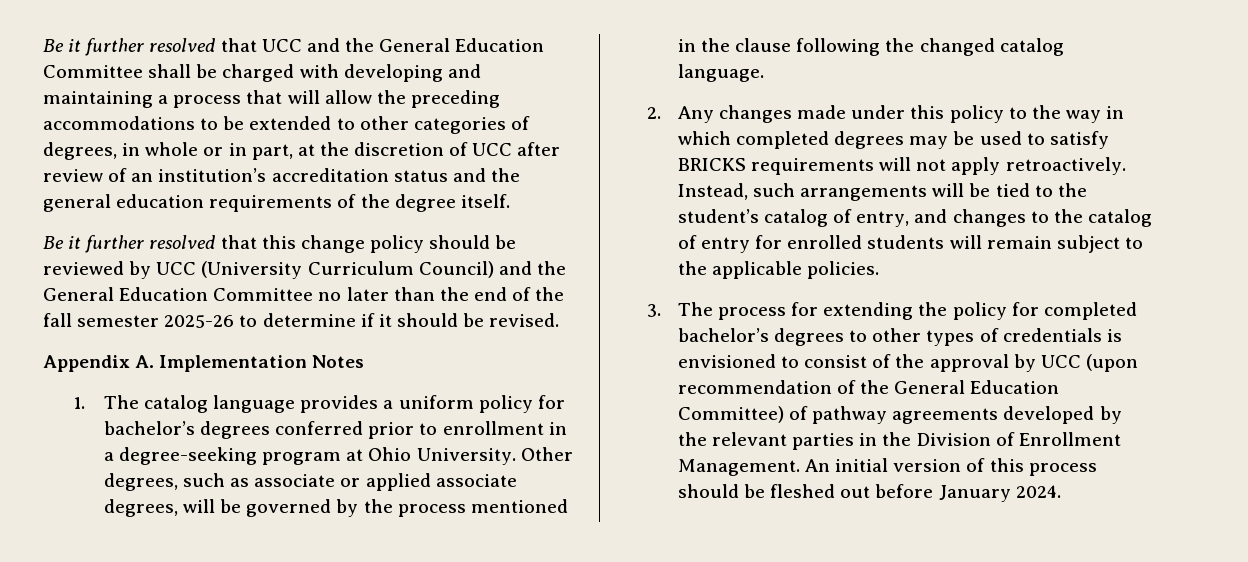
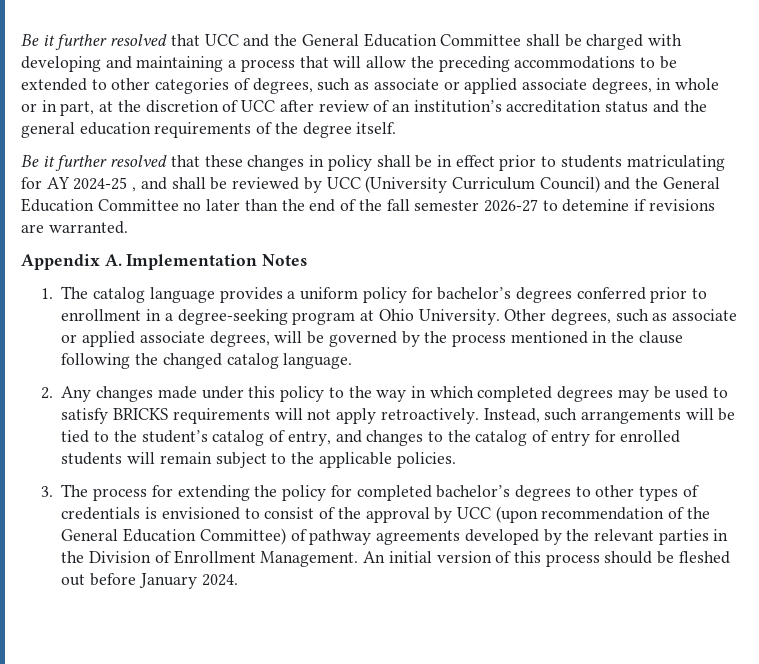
(117, 151) none -> [317,78,652,94] such as associate or applied associate degrees,
[261,235,491,253] this change policy should -> [204,155,725,171] [21,177,206,192] these changes in policy shall be in effect prior to students matriculating for AY 2024-25 , and shall
[164,313,560,328] 2025-26 to determine if it should be revised. -> [483,199,715,212] [21,221,128,234] 2026-27 to detemine if revisions are warranted.

